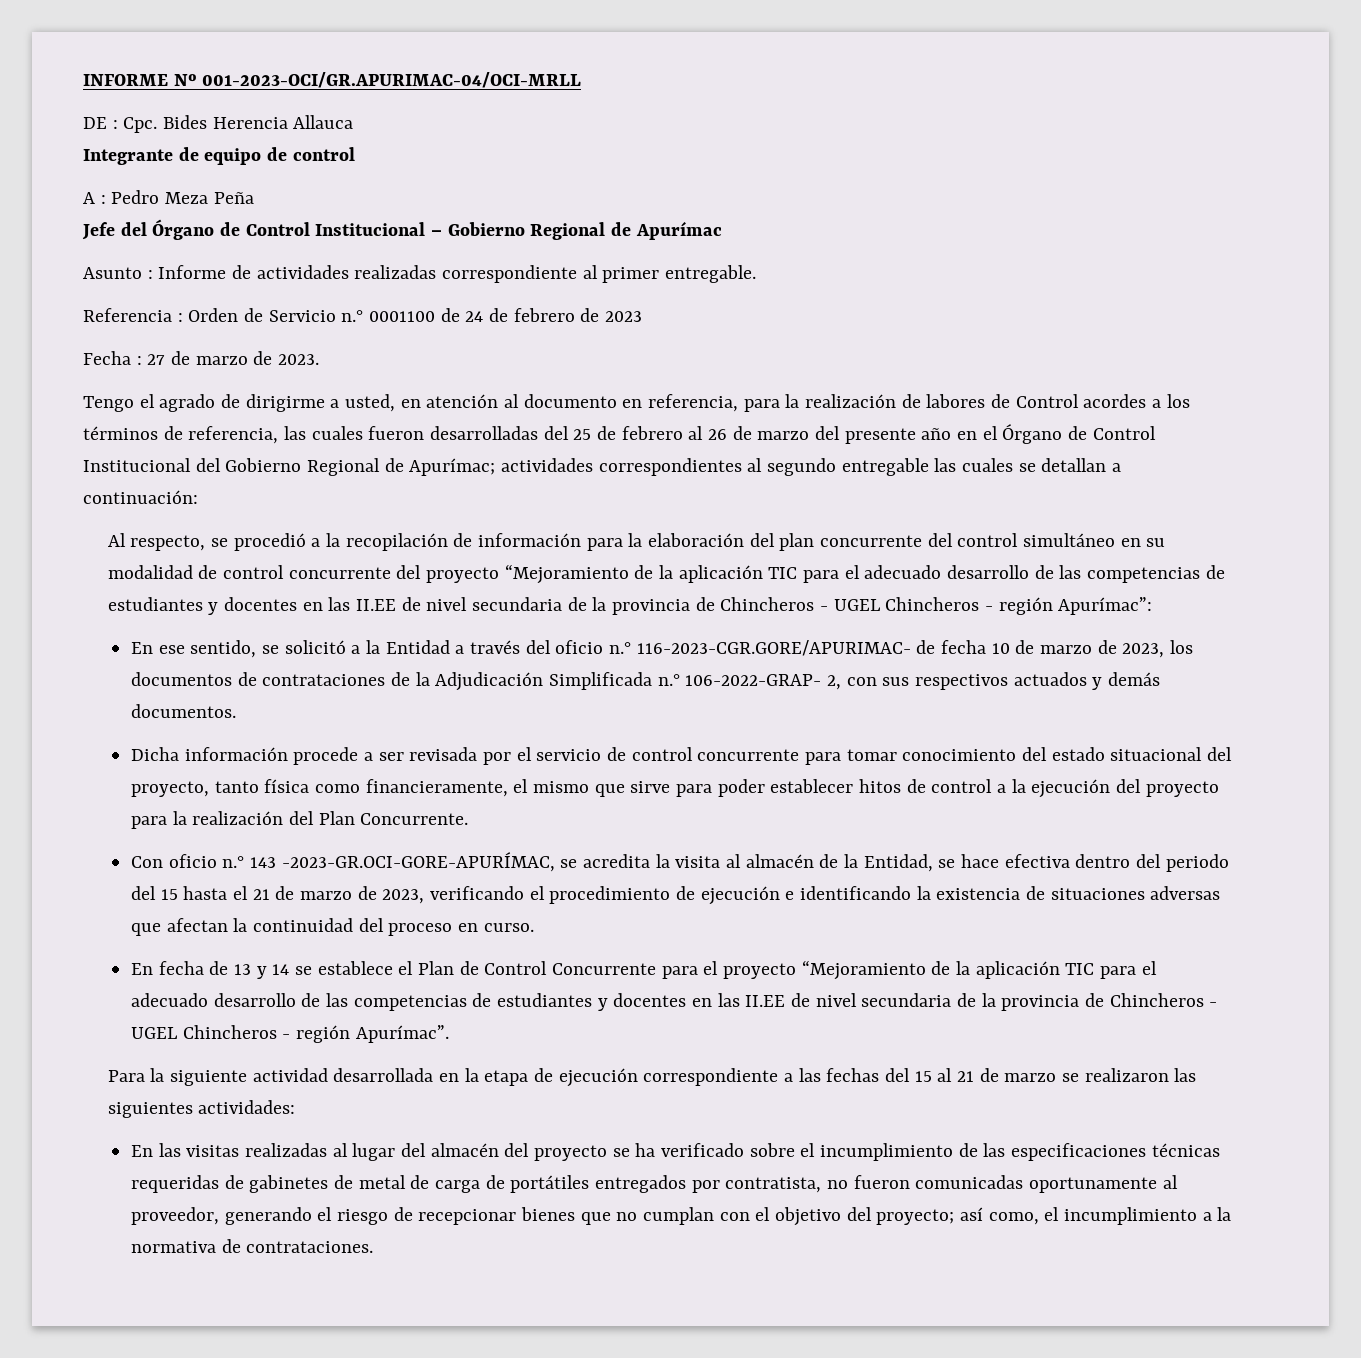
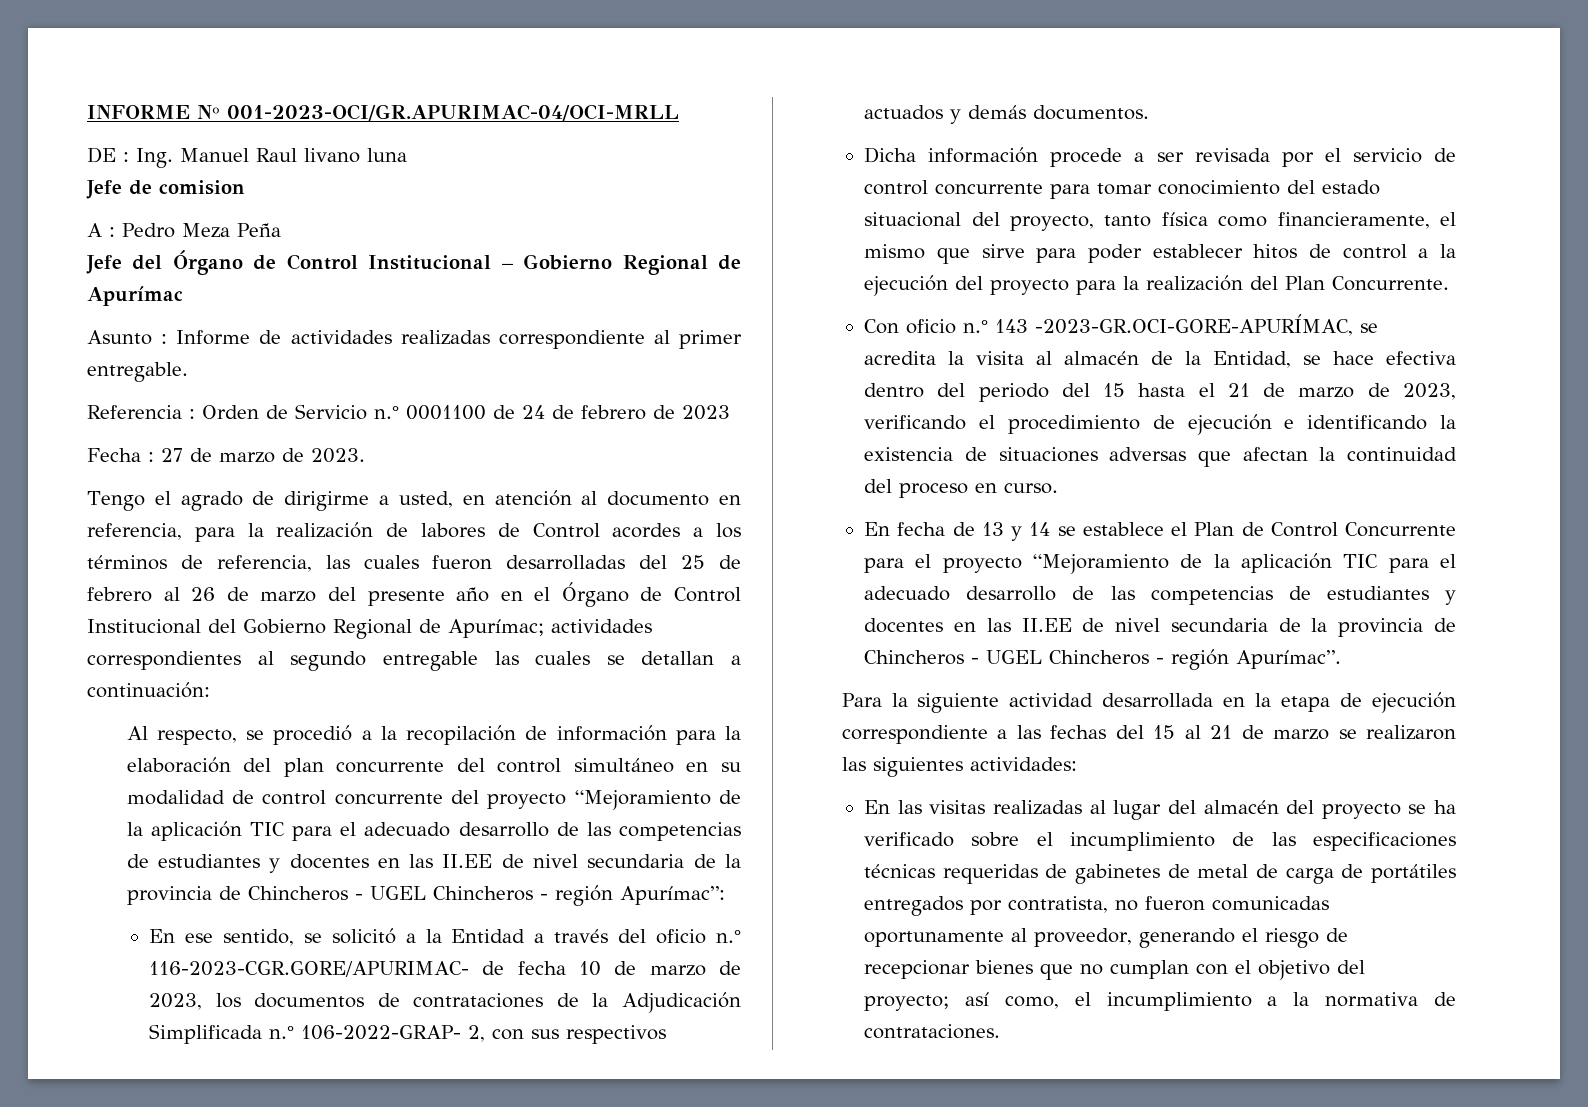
[123,115,354,133] [83,147,355,165] Cpc. Bides Herencia Allauca // Integrante de equipo de control -> [136,148,407,168] [86,180,245,199] Ing. Manuel Raul livano luna // Jefe de comision

